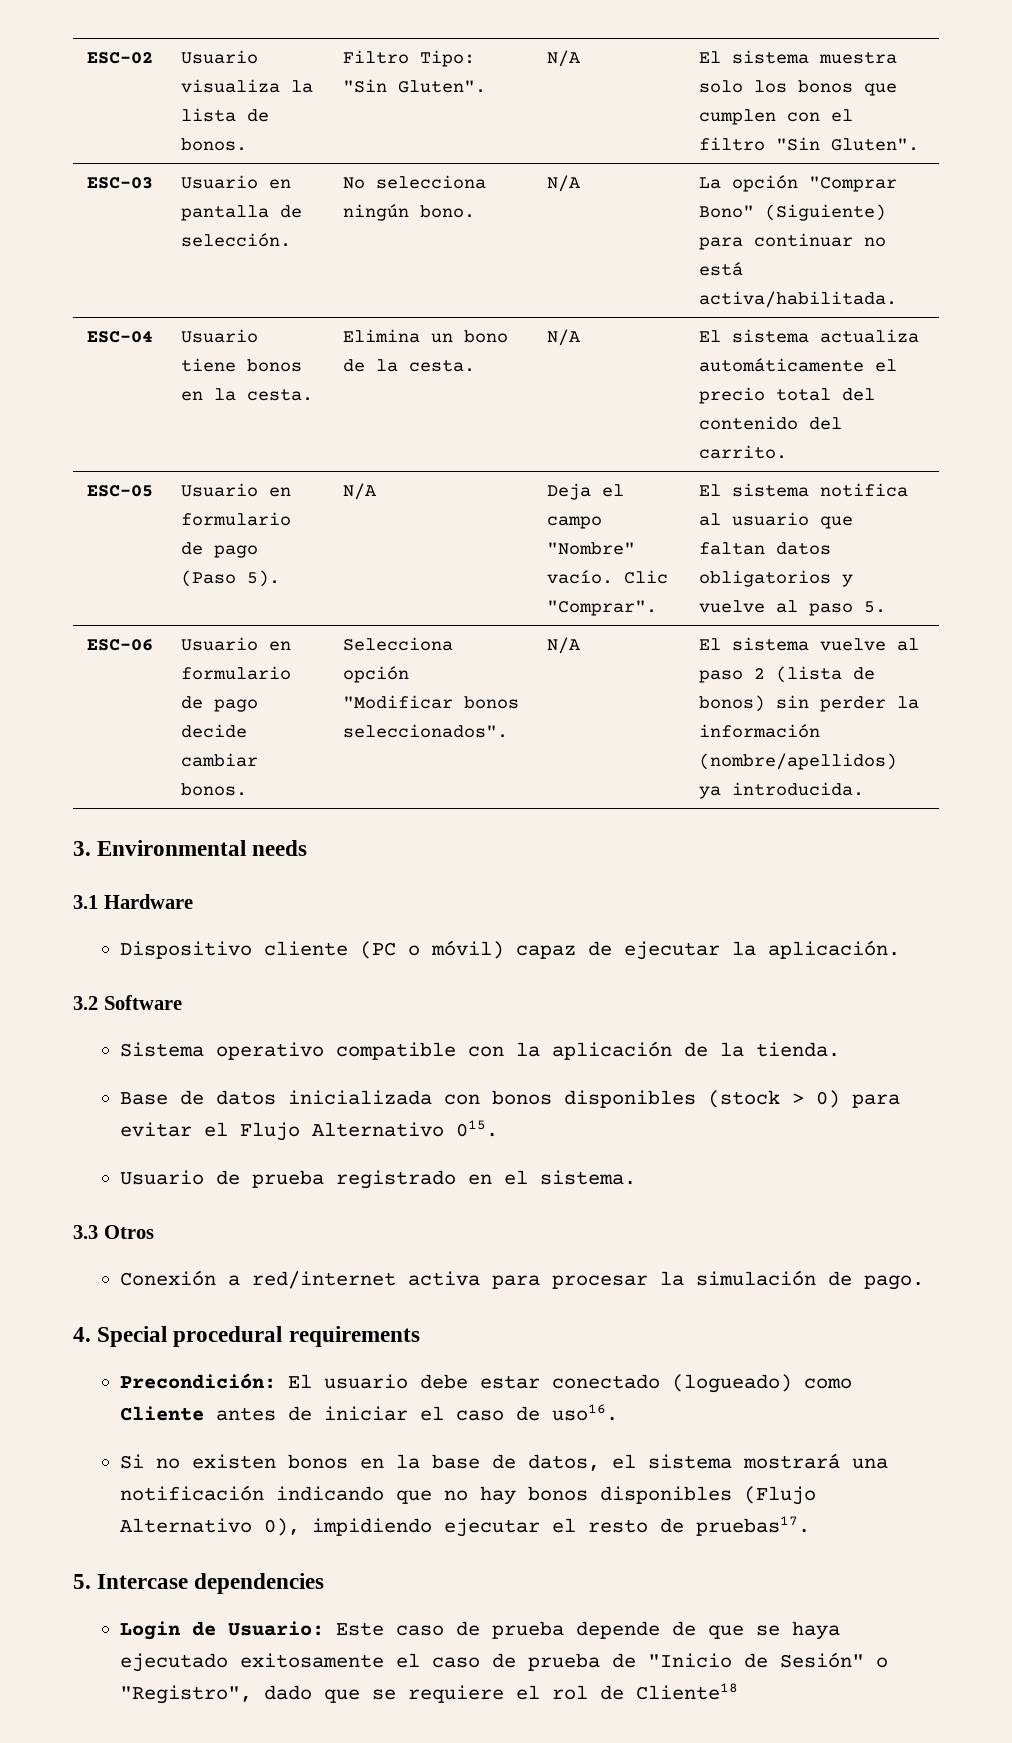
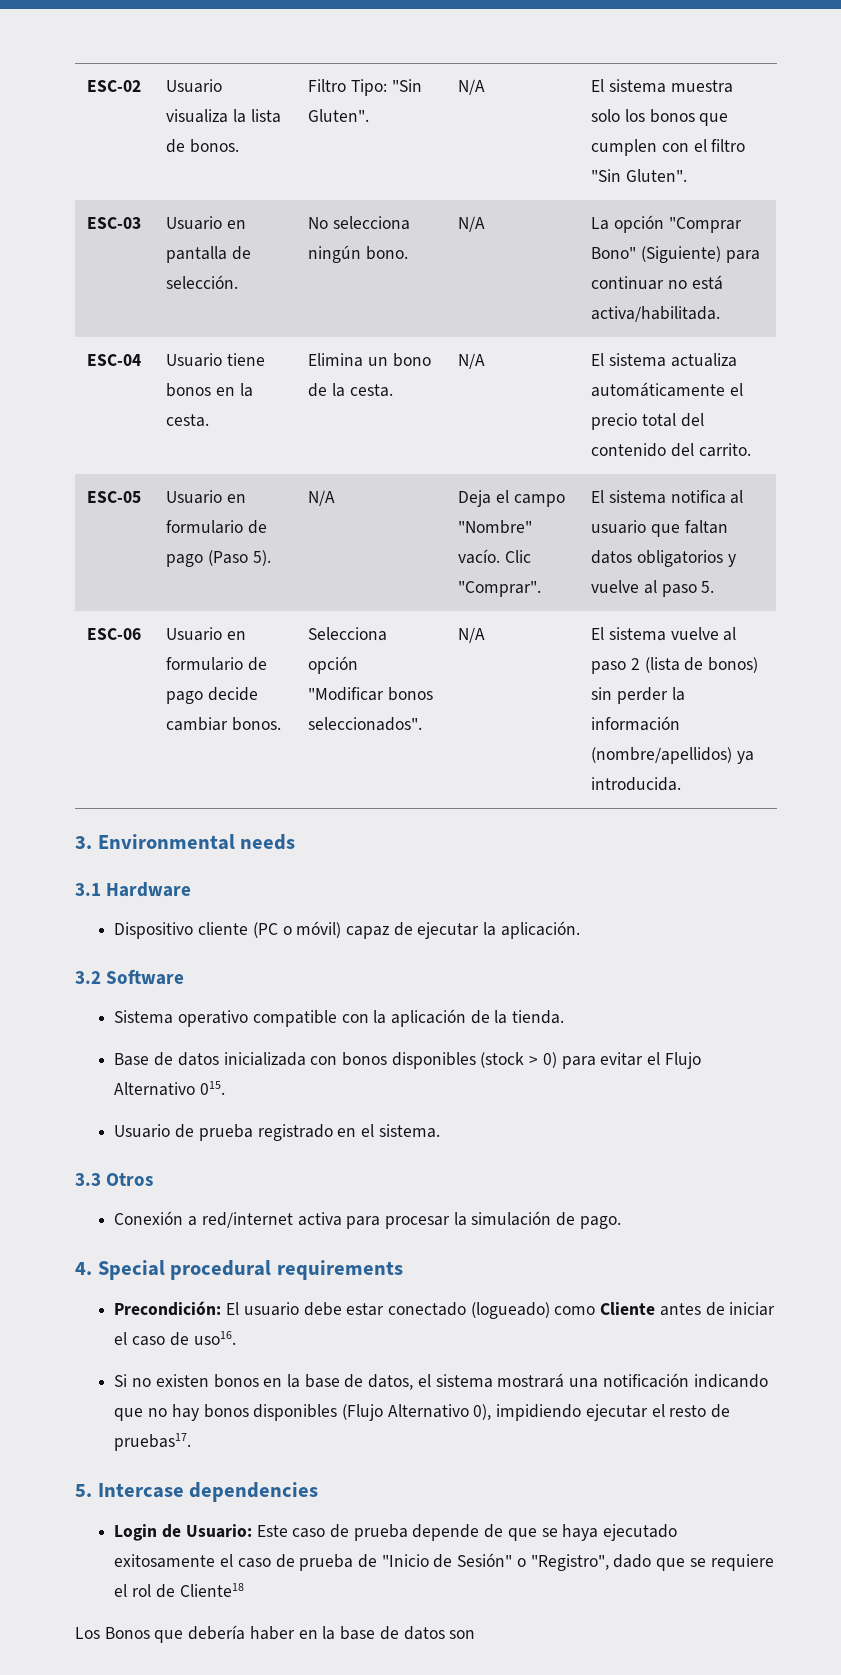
(739, 1691) none -> [75,1625,476,1643] // Los Bonos que debería haber en la base de datos son

